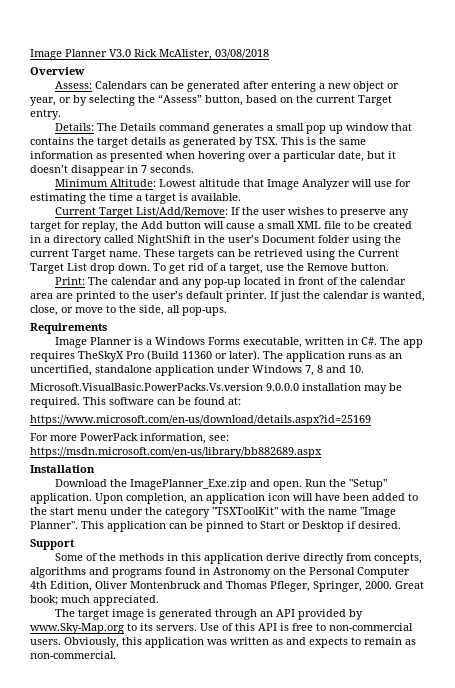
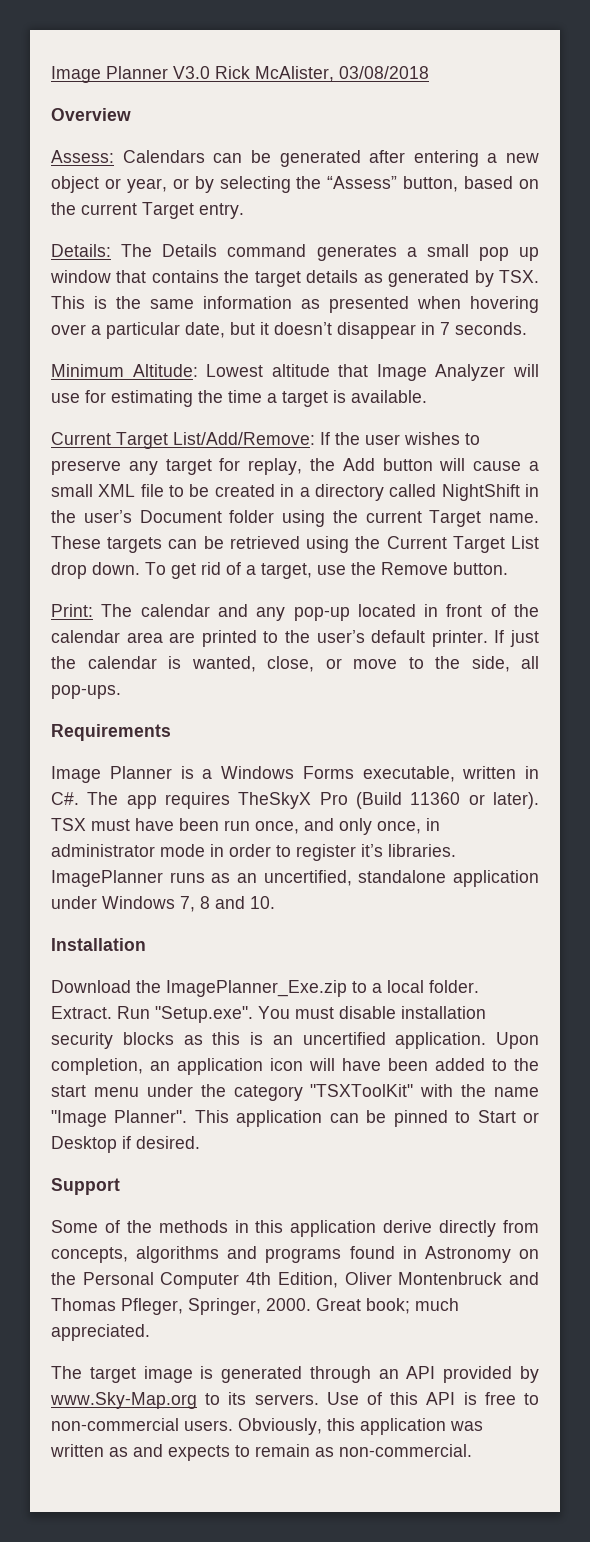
[263,351,345,362] The application -> [51,818,440,835] [51,844,456,861] [51,870,163,887] TSX must have been run once, and only once, in administrator mode in order to register it’s libraries. ImagePlanner
[30,383,402,394] [30,397,241,408] [30,415,371,426] [30,433,229,444] [30,447,322,458] [30,465,95,473] [54,479,387,490] Microsoft.VisualBasic.PowerPacks.Vs.version 9.0.0.0 installation may be required. This software can be found at: // https://www.microsoft.com/en-us/download/details.aspx?id=25169 // For more PowerPack information, see: https://msdn.microsoft.com/en-us/library/bb882689.aspx // Installation // Download the ImagePlanner_Exe.zip and open. Run the "Setup" -> [51,938,146,951] [51,980,479,997] [51,1006,486,1023] [51,1032,386,1049] Installation // Download the ImagePlanner_Exe.zip to a local folder. Extract. Run "Setup.exe". You must disable installation security blocks as this is an uncertified

